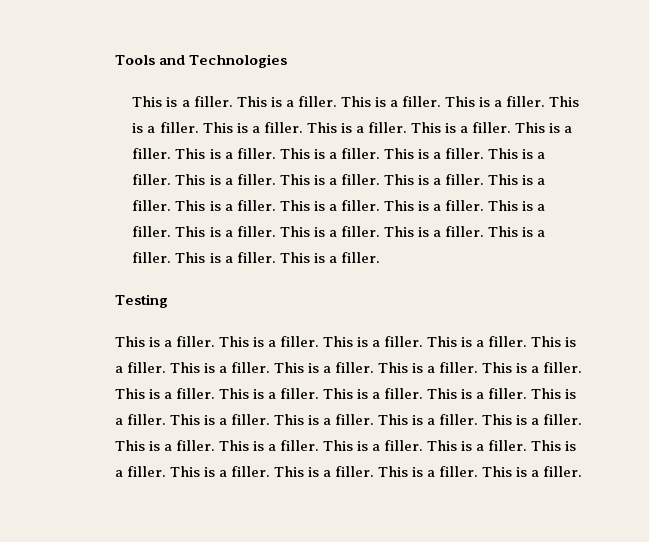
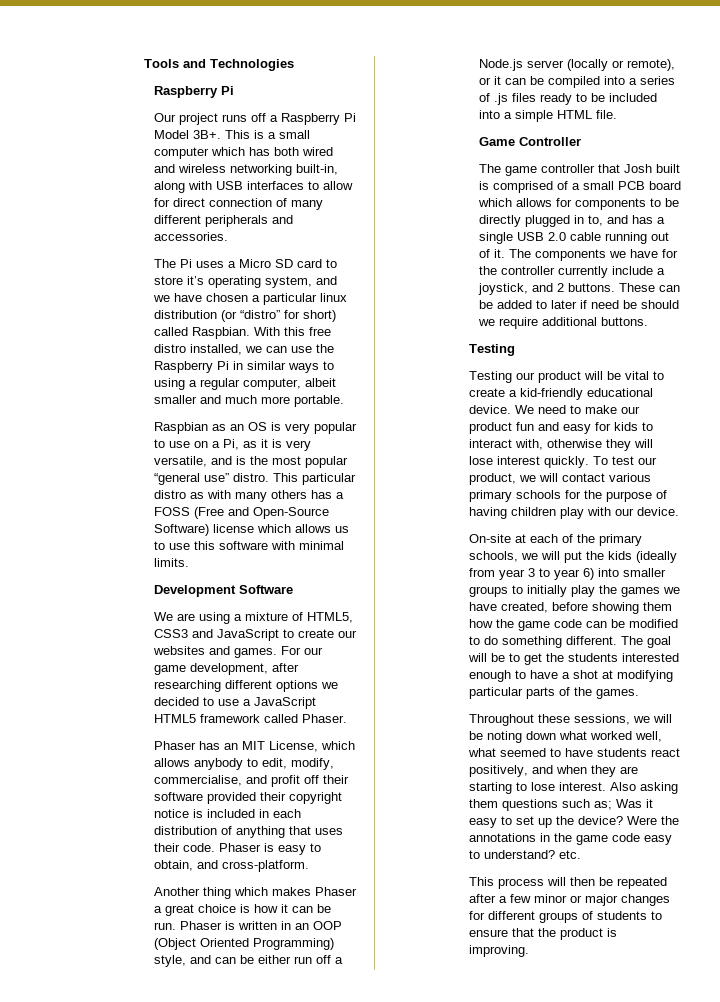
[132,96,580,107] [132,122,573,133] [132,148,546,159] [132,174,546,185] [132,200,546,211] [132,226,546,237] [132,252,380,263] [114,294,168,308] [114,336,577,347] [114,362,583,373] [114,388,577,399] [114,414,583,425] [114,440,577,451] [114,466,583,477] This is a filler. This is a filler. This is a filler. This is a filler. This is a filler. This is a filler. This is a filler. This is a filler. This is a filler. This is a filler. This is a filler. This is a filler. This is a filler. This is a filler. This is a filler. This is a filler. This is a filler. This is a filler. This is a filler. This is a filler. This is a filler. This is a filler. This is a filler. This is a filler. This is a filler. This is a filler. This is a filler. // Testing // This is a filler. This is a filler. This is a filler. This is a filler. This is a filler. This is a filler. This is a filler. This is a filler. This is a filler. This is a filler. This is a filler. This is a filler. This is a filler. This is a filler. This is a filler. This is a filler. This is a filler. This is a filler. This is a filler. This is a filler. This is a filler. This is a filler. This is a filler. This is a filler. This is a filler. This is a filler. This is a filler. -> [153,86,234,98] [153,113,356,125] [153,130,310,139] [153,147,333,159] [153,164,338,176] [153,181,353,193] [153,198,323,210] [153,215,293,227] [153,232,228,241] [153,259,337,268] [153,276,337,288] [152,293,347,305] [153,310,336,322] [153,327,331,339] [153,344,334,355] [153,361,334,373] [153,378,336,390] [153,395,344,407] [153,422,357,434] [153,439,311,451] [153,456,348,468] [153,473,356,485] [153,490,344,502] [153,507,329,519] [153,524,349,536] [153,541,344,550] [153,558,189,567] [153,585,293,597] [153,612,353,624] [153,629,357,641] [152,646,323,658] [153,663,299,675] [153,680,338,692] [153,697,316,709] [153,714,347,723] [153,741,355,752] [153,758,334,770] [153,775,349,787] [153,792,342,804] [153,809,301,818] [153,826,343,838] [153,843,321,855] [153,860,309,872] [153,887,357,899] [153,904,331,916] [153,921,342,930] [153,938,334,950] [153,955,343,967] [478,59,675,71] [478,76,675,88] [478,93,657,105] [478,110,617,122] [478,137,581,146] [478,164,680,176] [478,181,681,193] [477,198,679,210] [478,215,665,227] [478,232,669,244] [478,249,678,261] [478,266,665,278] [477,283,680,295] [478,300,679,309] [477,317,648,329] [469,344,516,356] [469,371,665,383] [469,388,654,400] [469,405,641,414] [469,422,654,434] [469,439,654,451] [469,456,658,468] [469,473,652,485] [469,490,668,502] [469,507,680,519] [469,534,643,546] [469,551,678,563] [469,568,667,580] [469,585,681,597] [469,602,673,614] [469,619,679,631] [469,636,672,648] [468,653,680,665] [469,670,674,682] [469,687,640,699] [469,714,673,726] [469,731,663,743] [468,748,681,757] [469,765,639,777] [469,782,679,794] [469,799,654,811] [469,816,680,828] [469,833,673,845] [469,850,582,859] [469,877,668,889] [469,894,671,906] [469,911,663,923] [469,928,618,940] [469,945,530,957] Raspberry Pi // Our project runs off a Raspberry Pi Model 3B+. This is a small computer which has both wired and wireless networking built-in, along with USB interfaces to allow for direct connection of many different peripherals and accessories. // The Pi uses a Micro SD card to store it’s operating system, and we have chosen a particular linux distribution (or “distro” for short) called Raspbian. With this free distro installed, we can use the Raspberry Pi in similar ways to using a regular computer, albeit smaller and much more portable. // Raspbian as an OS is very popular to use on a Pi, as it is very versatile, and is the most popular “general use” distro. This particular distro as with many others has a FOSS (Free and Open-Source Software) license which allows us to use this software with minimal limits. // Development Software // We are using a mixture of HTML5, CSS3 and JavaScript to create our websites and games. For our game development, after researching different options we decided to use a JavaScript HTML5 framework called Phaser. // Phaser has an MIT License, which allows anybody to edit, modify, commercialise, and profit off their software provided their copyright notice is included in each distribution of anything that uses their code. Phaser is easy to obtain, and cross-platform. // Another thing which makes Phaser a great choice is how it can be run. Phaser is written in an OOP (Object Oriented Programming) style, and can be either run off a Node.js server (locally or remote), or it can be compiled into a series of .js files ready to be included into a simple HTML file. // Game Controller // The game controller that Josh built is comprised of a small PCB board which allows for components to be directly plugged in to, and has a single USB 2.0 cable running out of it. The components we have for the controller currently include a joystick, and 2 buttons. These can be added to later if need be should we require additional buttons. // Testing // Testing our product will be vital to create a kid-friendly educational device. We need to make our product fun and easy for kids to interact with, otherwise they will lose interest quickly. To test our product, we will contact various primary schools for the purpose of having children play with our device. // On-site at each of the primary schools, we will put the kids (ideally from year 3 to year 6) into smaller groups to initially play the games we have created, before showing them how the game code can be modified to do something different. The goal will be to get the students interested enough to have a shot at modifying particular parts of the games. // Throughout these sessions, we will be noting down what worked well, what seemed to have students react positively, and when they are starting to lose interest. Also asking them questions such as; Was it easy to set up the device? Were the annotations in the game code easy to understand? etc. // This process will then be repeated after a few minor or major changes for different groups of students to ensure that the product is improving.

